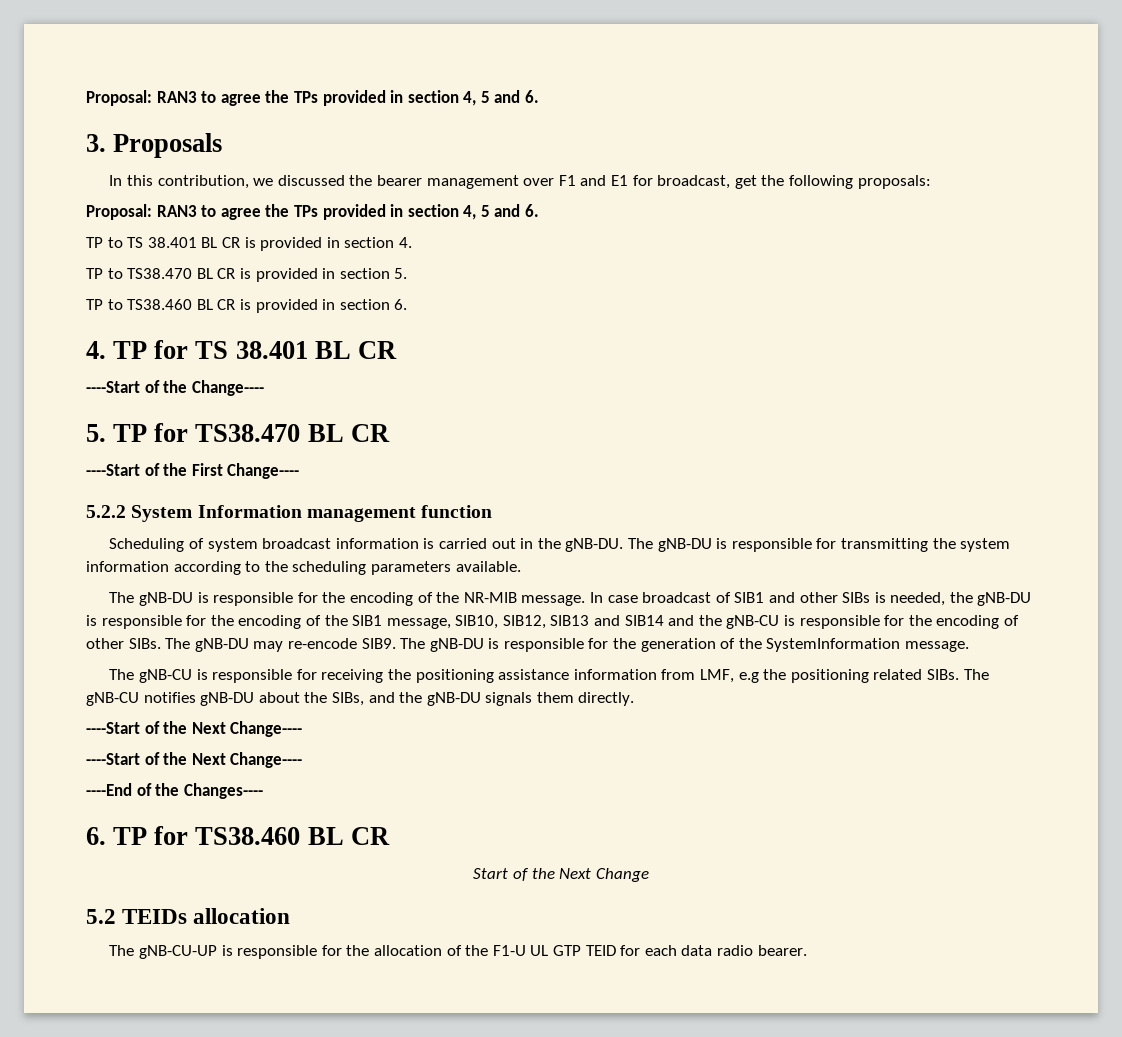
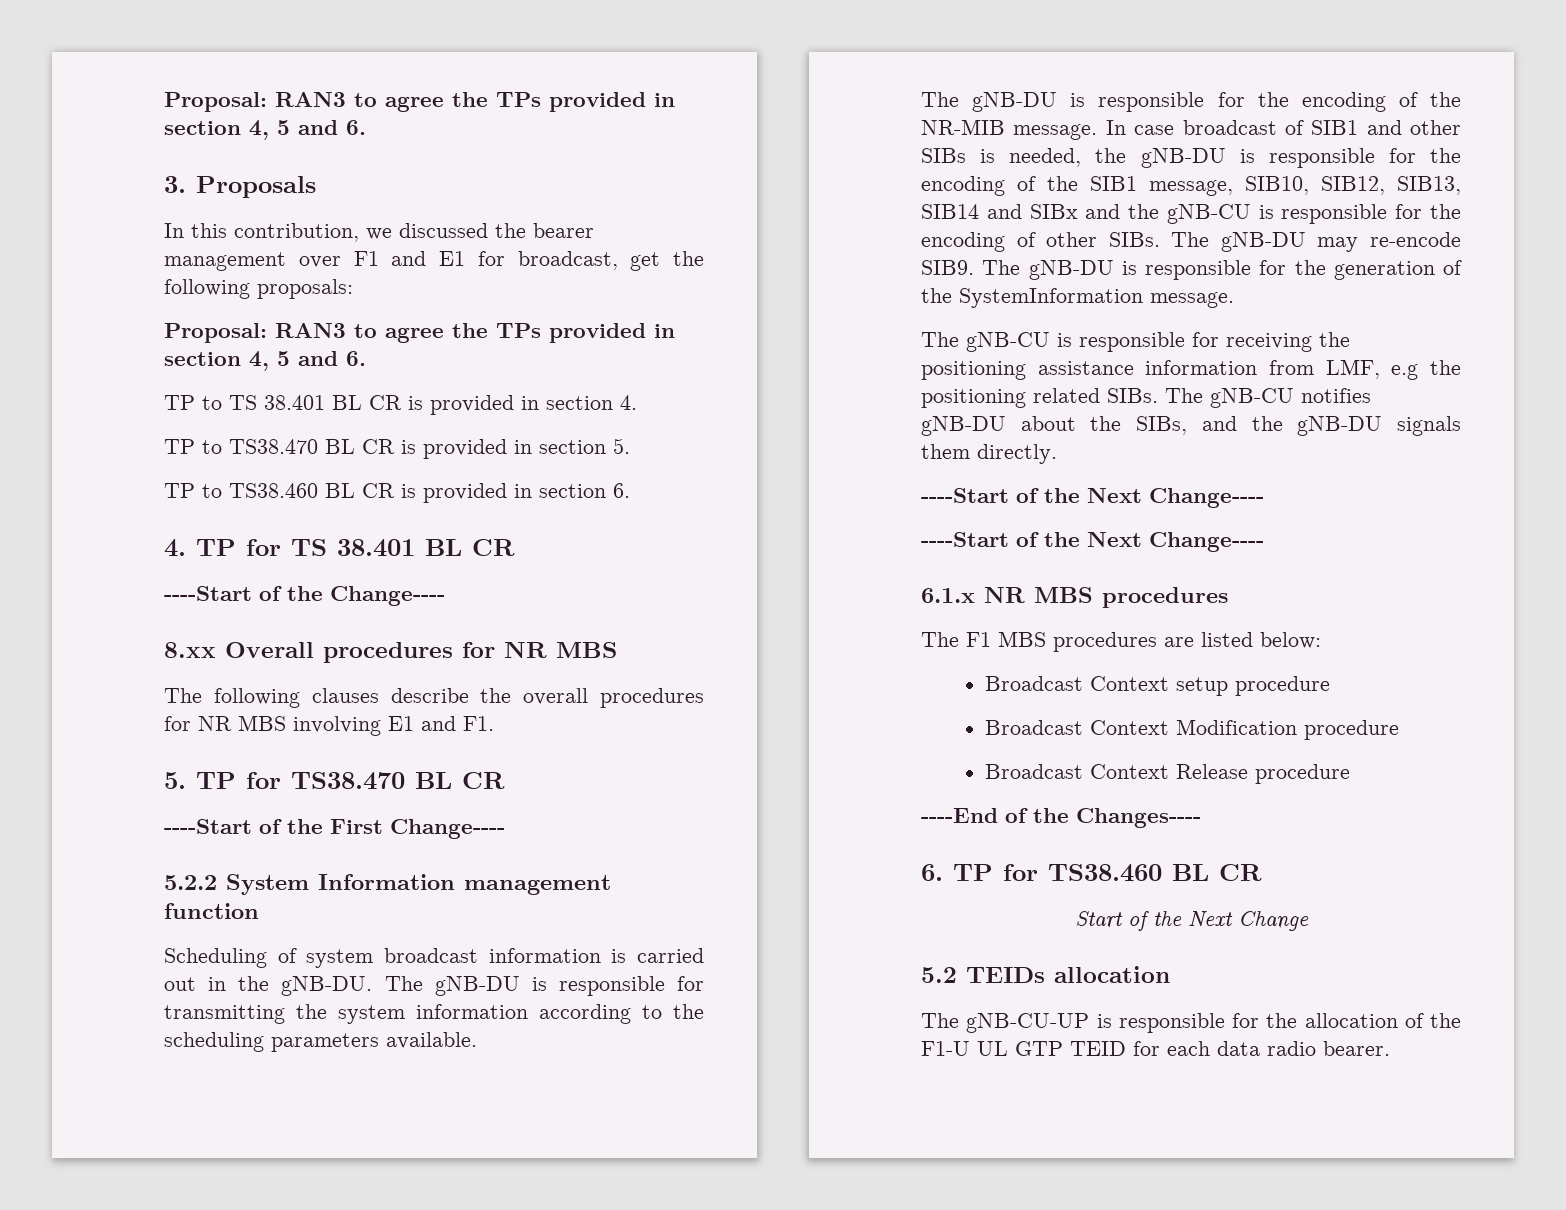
(264, 388) none -> [164,641,617,663] [164,688,704,708] [164,715,494,736] // 8.xx Overall procedures for NR MBS // The following clauses describe the overall procedures for NR MBS involving E1 and F1.
[550,615,664,626] SIB13 and SIB14 -> [1397,176,1461,195] [921,204,1078,219] SIB13, SIB14 and SIBx
(303, 760) none -> [921,587,1228,608] [921,631,1321,652] [985,676,1331,696] [985,719,1400,740] [985,764,1351,784] // 6.1.x NR MBS procedures // The F1 MBS procedures are listed below: // Broadcast Context setup procedure // Broadcast Context Modification procedure // Broadcast Context Release procedure

